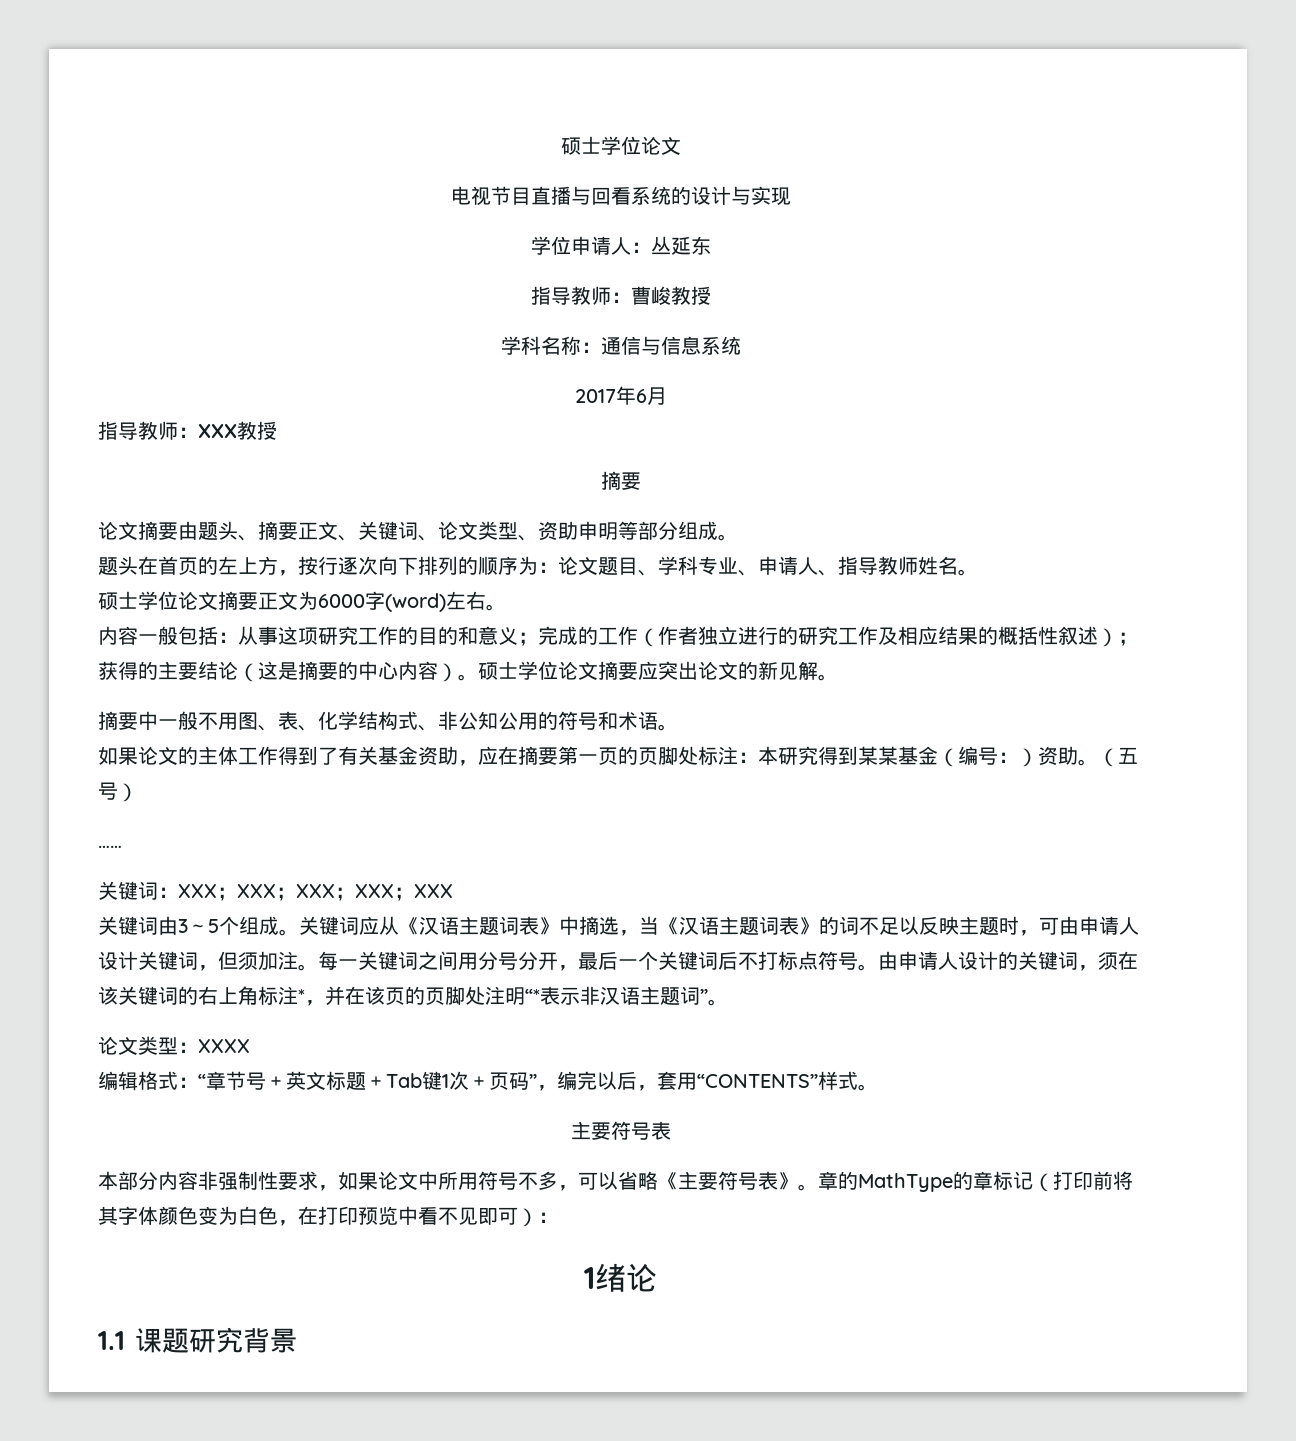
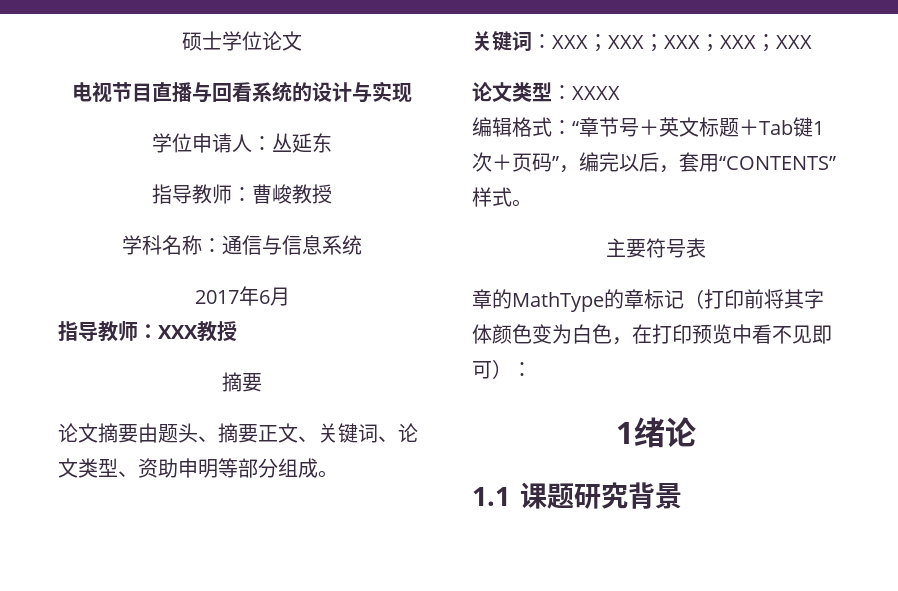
[98,556,978,576] [98,591,506,612] [98,626,1138,647] [98,661,838,682] [98,711,678,731] [98,746,1138,767] [98,782,138,802] [98,845,122,848] // 题头在首页的左上方，按行逐次向下排列的顺序为：论文题目、学科专业、申请人、指导教师姓名。 // 硕士学位论文摘要正文为6000字(word)左右。 // 内容一般包括：从事这项研究工作的目的和意义；完成的工作（作者独立进行的研究工作及相应结果的概括性叙述）；获得的主要结论（这是摘要的中心内容）。硕士学位论文摘要应突出论文的新见解。 // 摘要中一般不用图、表、化学结构式、非公知公用的符号和术语。 // 如果论文的主体工作得到了有关基金资助，应在摘要第一页的页脚处标注：本研究得到某某基金（编号：）资助。（五号） // …… -> (338, 474) none
[98,916,1139,936] [98,951,1138,971] [98,986,728,1006] // 关键词由3～5个组成。关键词应从《汉语主题词表》中摘选，当《汉语主题词表》的词不足以反映主题时，可由申请人设计关键词，但须加注。每一关键词之间用分号分开，最后一个关键词后不打标点符号。由申请人设计的关键词，须在该关键词的右上角标注*，并在该页的页脚处注明“*表示非汉语主题词”。 -> (812, 42) none
[98,1171,818,1191] 本部分内容非强制性要求，如果论文中所用符号不多，可以省略《主要符号表》。 -> (706, 248) none

